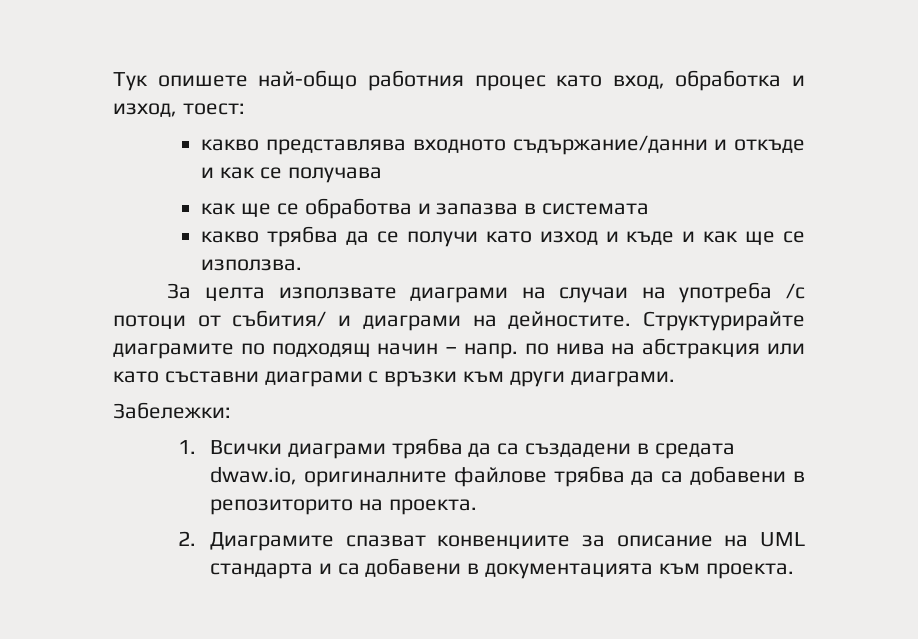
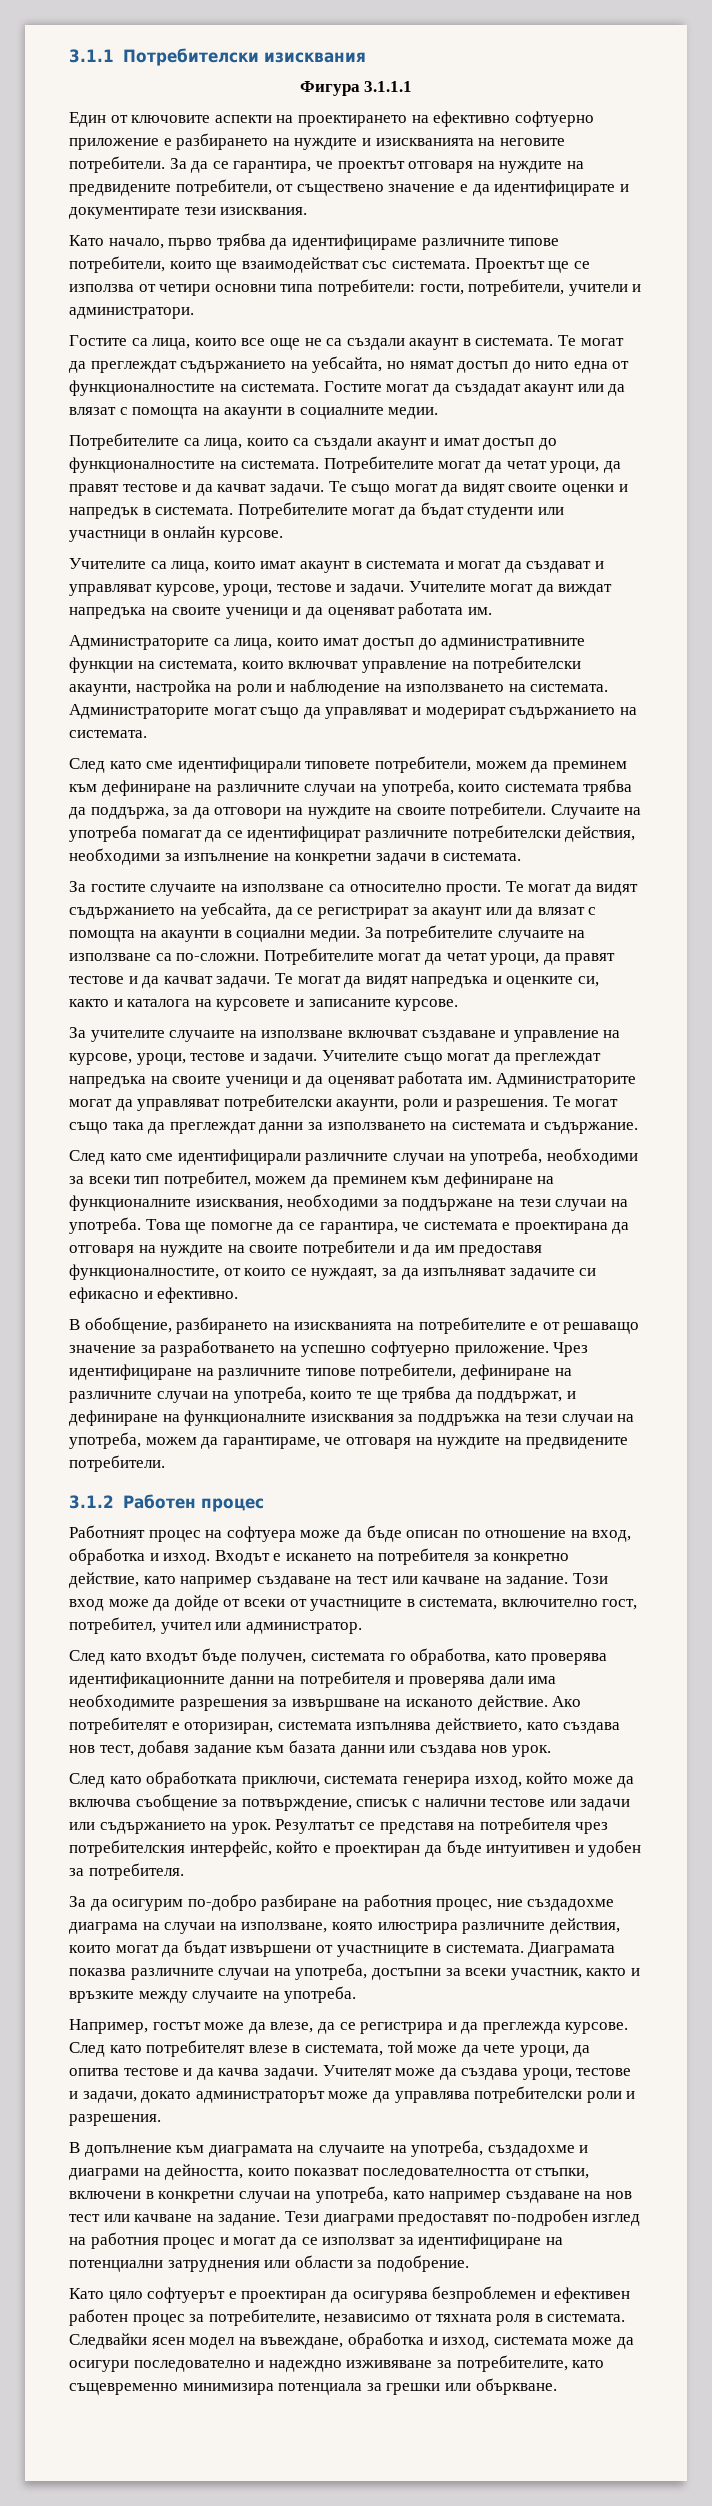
[113,70,805,91] [113,103,245,117] [201,135,805,155] [201,167,382,183] [201,198,649,219] [201,226,805,247] [201,259,303,271] [167,282,805,303] [113,310,805,331] [113,338,805,359] [113,371,675,387] [113,402,231,419] [177,438,735,459] [209,466,806,487] [209,499,477,515] [177,531,805,551] [209,558,794,579] Тук опишете най-общо работния процес като вход, обработка и изход, тоест: // какво представлява входното съдържание/данни и откъде и как се получава // как ще се обработва и запазва в системата // какво трябва да се получи като изход и къде и как ще се използва. // За целта използвате диаграми на случаи на употреба /с потоци от събития/ и диаграми на дейностите. Структурирайте диаграмите по подходящ начин – напр. по нива на абстракция или като съставни диаграми с връзки към други диаграми. // Забележки: // 1. Всички диаграми трябва да са създадени в средата dwaw.io, оригиналните файлове трябва да са добавени в репозиторито на проекта. // 2. Диаграмите спазват конвенциите за описание на UML стандарта и са добавени в документацията към проекта. -> [69,48,366,66] [299,81,413,96] [69,111,594,127] [69,133,565,150] [69,156,584,173] [69,179,629,196] [69,207,308,219] [69,233,560,250] [69,256,590,273] [69,279,642,296] [69,307,194,319] [69,335,624,350] [69,356,630,373] [69,380,626,396] [69,407,439,419] [69,433,557,450] [69,456,621,473] [69,481,628,496] [69,502,564,519] [69,526,283,542] [69,558,605,573] [69,581,613,596] [69,602,492,619] [69,635,586,650] [69,656,582,673] [69,679,609,696] [69,704,637,719] [69,730,147,738] [69,756,627,773] [69,779,633,796] [69,802,642,819] [69,825,636,842] [69,848,522,865] [69,881,639,896] [69,902,597,919] [69,925,586,942] [69,948,616,965] [69,973,600,988] [69,999,459,1011] [69,1027,621,1042] [69,1050,602,1065] [69,1071,637,1088] [69,1094,619,1111] [69,1122,638,1134] [69,1148,638,1165] [69,1171,555,1188] [69,1194,628,1211] [69,1217,630,1234] [69,1240,543,1257] [69,1264,597,1280] [69,1287,239,1303] [69,1317,640,1334] [69,1340,589,1357] [69,1363,572,1380] [69,1386,576,1403] [69,1410,635,1426] [69,1432,629,1449] [69,1455,165,1472] [69,1494,264,1512] [69,1525,632,1542] [69,1548,570,1565] [69,1572,608,1588] [69,1595,638,1611] [69,1617,362,1634] [69,1648,608,1665] [69,1671,557,1688] [69,1694,582,1711] [69,1717,621,1734] [69,1740,551,1757] [69,1771,635,1788] [69,1794,631,1811] [69,1817,609,1834] [69,1840,642,1857] [69,1863,184,1880] [69,1894,615,1911] [69,1918,620,1934] [69,1940,616,1957] [69,1963,640,1980] [69,1986,357,2003] [69,2019,629,2034] [69,2040,591,2057] [69,2065,632,2080] [69,2086,636,2103] [69,2114,161,2126] [69,2140,589,2157] [69,2164,590,2180] [69,2186,632,2203] [69,2209,641,2226] [69,2232,563,2249] [69,2255,469,2272] [69,2286,631,2303] [69,2309,626,2326] [69,2332,634,2349] [69,2355,605,2372] [69,2378,557,2395] 3.1.1 Потребителски изисквания // Фигура 3.1.1.1 // Един от ключовите аспекти на проектирането на ефективно софтуерно приложение е разбирането на нуждите и изискванията на неговите потребители. За да се гарантира, че проектът отговаря на нуждите на предвидените потребители, от съществено значение е да идентифицирате и документирате тези изисквания. // Като начало, първо трябва да идентифицираме различните типове потребители, които ще взаимодействат със системата. Проектът ще се използва от четири основни типа потребители: гости, потребители, учители и администратори. // Гостите са лица, които все още не са създали акаунт в системата. Те могат да преглеждат съдържанието на уебсайта, но нямат достъп до нито една от функционалностите на системата. Гостите могат да създадат акаунт или да влязат с помощта на акаунти в социалните медии. // Потребителите са лица, които са създали акаунт и имат достъп до функционалностите на системата. Потребителите могат да четат уроци, да правят тестове и да качват задачи. Те също могат да видят своите оценки и напредък в системата. Потребителите могат да бъдат студенти или участници в онлайн курсове. // Учителите са лица, които имат акаунт в системата и могат да създават и управляват курсове, уроци, тестове и задачи. Учителите могат да виждат напредъка на своите ученици и да оценяват работата им. // Администраторите са лица, които имат достъп до административните функции на системата, които включват управление на потребителски акаунти, настройка на роли и наблюдение на използването на системата. Администраторите могат също да управляват и модерират съдържанието на системата. // След като сме идентифицирали типовете потребители, можем да преминем към дефиниране на различните случаи на употреба, които системата трябва да поддържа, за да отговори на нуждите на своите потребители. Случаите на употреба помагат да се идентифицират различните потребителски действия, необходими за изпълнение на конкретни задачи в системата. // За гостите случаите на използване са относително прости. Те могат да видят съдържанието на уебсайта, да се регистрират за акаунт или да влязат с помощта на акаунти в социални медии. За потребителите случаите на използване са по-сложни. Потребителите могат да четат уроци, да правят тестове и да качват задачи. Те могат да видят напредъка и оценките си, както и каталога на курсовете и записаните курсове. // За учителите случаите на използване включват създаване и управление на курсове, уроци, тестове и задачи. Учителите също могат да преглеждат напредъка на своите ученици и да оценяват работата им. Администраторите могат да управляват потребителски акаунти, роли и разрешения. Те могат също така да преглеждат данни за използването на системата и съдържание. // След като сме идентифицирали различните случаи на употреба, необходими за всеки тип потребител, можем да преминем към дефиниране на функционалните изисквания, необходими за поддържане на тези случаи на употреба. Това ще помогне да се гарантира, че системата е проектирана да отговаря на нуждите на своите потребители и да им предоставя функционалностите, от които се нуждаят, за да изпълняват задачите си ефикасно и ефективно. // В обобщение, разбирането на изискванията на потребителите е от решаващо значение за разработването на успешно софтуерно приложение. Чрез идентифициране на различните типове потребители, дефиниране на различните случаи на употреба, които те ще трябва да поддържат, и дефиниране на функционалните изисквания за поддръжка на тези случаи на употреба, можем да гарантираме, че отговаря на нуждите на предвидените потребители. // 3.1.2 Работен процес // Работният процес на софтуера може да бъде описан по отношение на вход, обработка и изход. Входът е искането на потребителя за конкретно действие, като например създаване на тест или качване на задание. Този вход може да дойде от всеки от участниците в системата, включително гост, потребител, учител или администратор. // След като входът бъде получен, системата го обработва, като проверява идентификационните данни на потребителя и проверява дали има необходимите разрешения за извършване на исканото действие. Ако потребителят е оторизиран, системата изпълнява действието, като създава нов тест, добавя задание към базата данни или създава нов урок. // След като обработката приключи, системата генерира изход, който може да включва съобщение за потвърждение, списък с налични тестове или задачи или съдържанието на урок. Резултатът се представя на потребителя чрез потребителския интерфейс, който е проектиран да бъде интуитивен и удобен за потребителя. // За да осигурим по-добро разбиране на работния процес, ние създадохме диаграма на случаи на използване, която илюстрира различните действия, които могат да бъдат извършени от участниците в системата. Диаграмата показва различните случаи на употреба, достъпни за всеки участник, както и връзките между случаите на употреба. // Например, гостът може да влезе, да се регистрира и да преглежда курсове. След като потребителят влезе в системата, той може да чете уроци, да опитва тестове и да качва задачи. Учителят може да създава уроци, тестове и задачи, докато администраторът може да управлява потребителски роли и разрешения. // В допълнение към диаграмата на случаите на употреба, създадохме и диаграми на дейността, които показват последователността от стъпки, включени в конкретни случаи на употреба, като например създаване на нов тест или качване на задание. Тези диаграми предоставят по-подробен изглед на работния процес и могат да се използват за идентифициране на потенциални затруднения или области за подобрение. // Като цяло софтуерът е проектиран да осигурява безпроблемен и ефективен работен процес за потребителите, независимо от тяхната роля в системата. Следвайки ясен модел на въвеждане, обработка и изход, системата може да осигури последователно и надеждно изживяване за потребителите, като същевременно минимизира потенциала за грешки или объркване.

